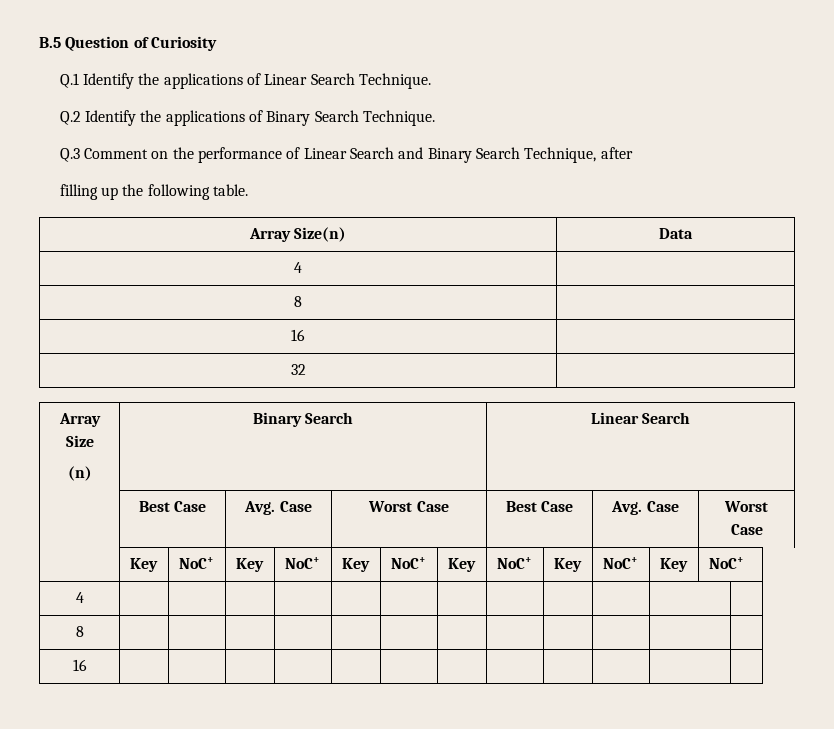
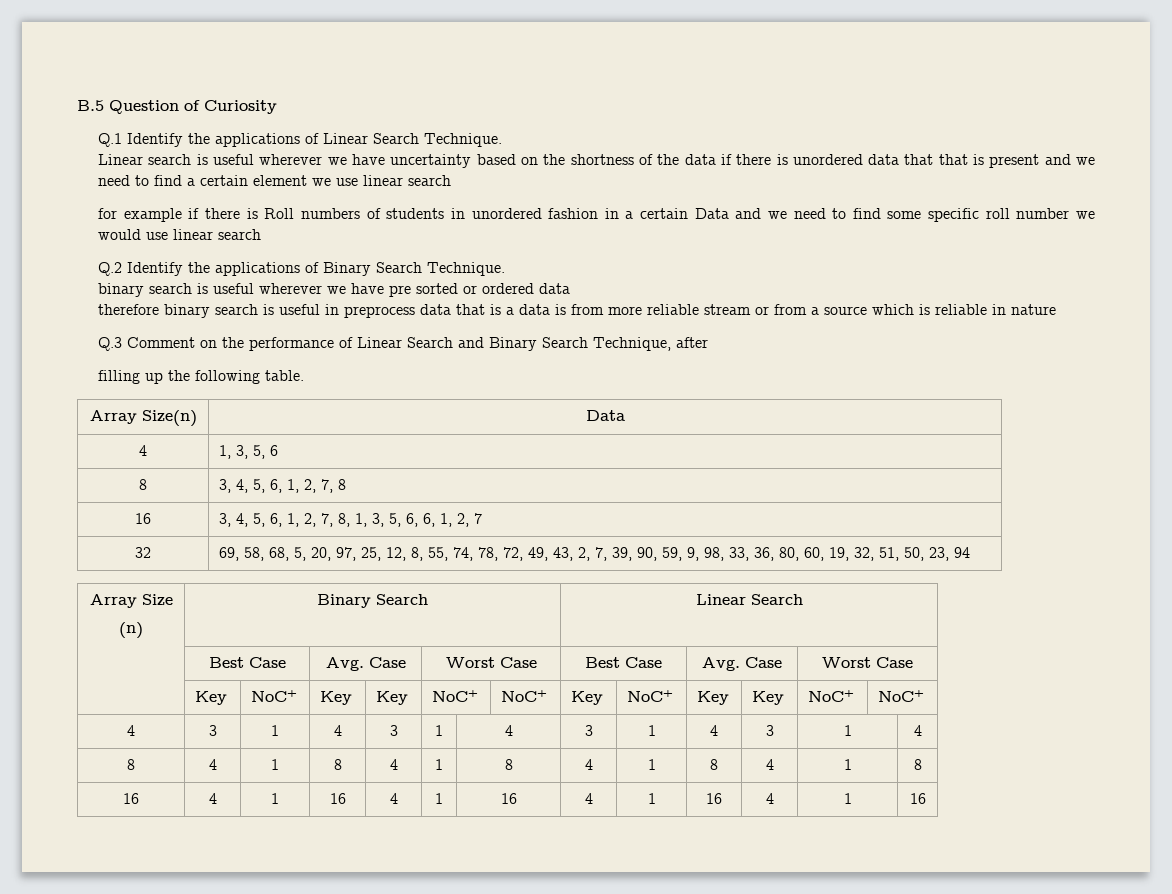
(431, 81) none -> [98,154,1096,168] [98,175,452,186] [98,208,1095,222] [98,229,262,240] // Linear search is useful wherever we have uncertainty based on the shortness of the data if there is unordered data that that is present and we need to find a certain element we use linear search // for example if there is Roll numbers of students in unordered fashion in a certain Data and we need to find some specific roll number we would use linear search
(435, 118) none -> [98,283,571,297] [98,304,1057,318] // binary search is useful wherever we have pre sorted or ordered data // therefore binary search is useful in preprocess data that is a data is from more reliable stream or from a source which is reliable in nature
[294,296,302,307] [291,329,305,341] [290,364,306,375] // 8 | // 16 | // 32 | -> [219,445,279,459] [139,479,147,490] [219,479,347,493] [135,513,151,524] [219,513,483,527] [135,547,151,558] [219,547,971,561] 1, 3, 5, 6 // 8 | 3, 4, 5, 6, 1, 2, 7, 8 // 16 | 3, 4, 5, 6, 1, 2, 7, 8, 1, 3, 5, 6, 6, 1, 2, 7 // 32 | 69, 58, 68, 5, 20, 97, 25, 12, 8, 55, 74, 78, 72, 49, 43, 2, 7, 39, 90, 59, 9, 98, 33, 36, 80, 60, 19, 32, 51, 50, 23, 94
[284,557,320,569] [341,558,370,572] [390,557,426,569] [447,558,476,572] [496,557,532,569] [553,558,582,572] [602,557,638,569] [659,558,688,572] | NoC+ | Key | NoC+ | Key | NoC+ | Key | NoC+ | Key -> [376,691,409,705] [432,690,479,702] [501,690,548,702] [571,691,604,705] [627,690,674,702] [697,691,730,705] [752,691,785,705] [808,690,855,702] | Key | NoC+ | NoC+ | Key | NoC+ | Key | Key | NoC+
[75,626,84,637] [72,659,87,671] | | | | | | | | | | | // 8 | | | | | | | | | | | | // 16 | | | | | | | | | | | | -> [208,725,217,736] [271,725,279,736] [333,725,342,736] [389,725,398,736] [435,725,443,736] [504,725,513,736] [584,725,593,736] [647,725,656,736] [710,725,718,736] [765,725,774,736] [843,725,852,736] [913,725,922,736] [127,759,135,770] [208,759,217,770] [271,759,279,770] [333,759,342,770] [389,759,398,770] [435,759,443,770] [504,759,513,770] [584,759,593,770] [647,759,656,770] [710,759,718,770] [765,759,774,770] [843,759,852,770] [913,759,922,770] [123,793,139,804] [208,793,217,804] [271,793,279,804] [329,793,346,804] [389,793,398,804] [435,793,443,804] [500,793,517,804] [584,793,593,804] [647,793,656,804] [706,793,722,804] [765,793,774,804] [843,793,852,804] [909,793,926,804] 3 | 1 | 4 | 3 | 1 | 4 | 3 | 1 | 4 | 3 | 1 | 4 // 8 | 4 | 1 | 8 | 4 | 1 | 8 | 4 | 1 | 8 | 4 | 1 | 8 // 16 | 4 | 1 | 16 | 4 | 1 | 16 | 4 | 1 | 16 | 4 | 1 | 16

